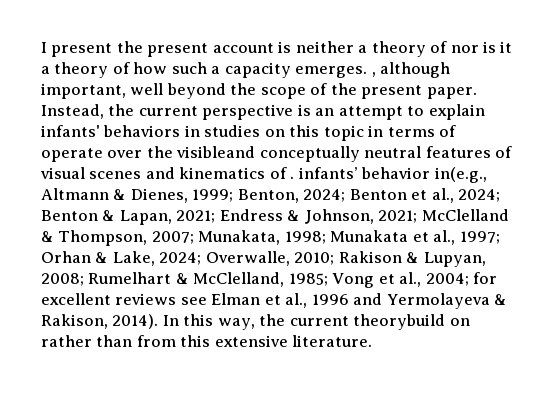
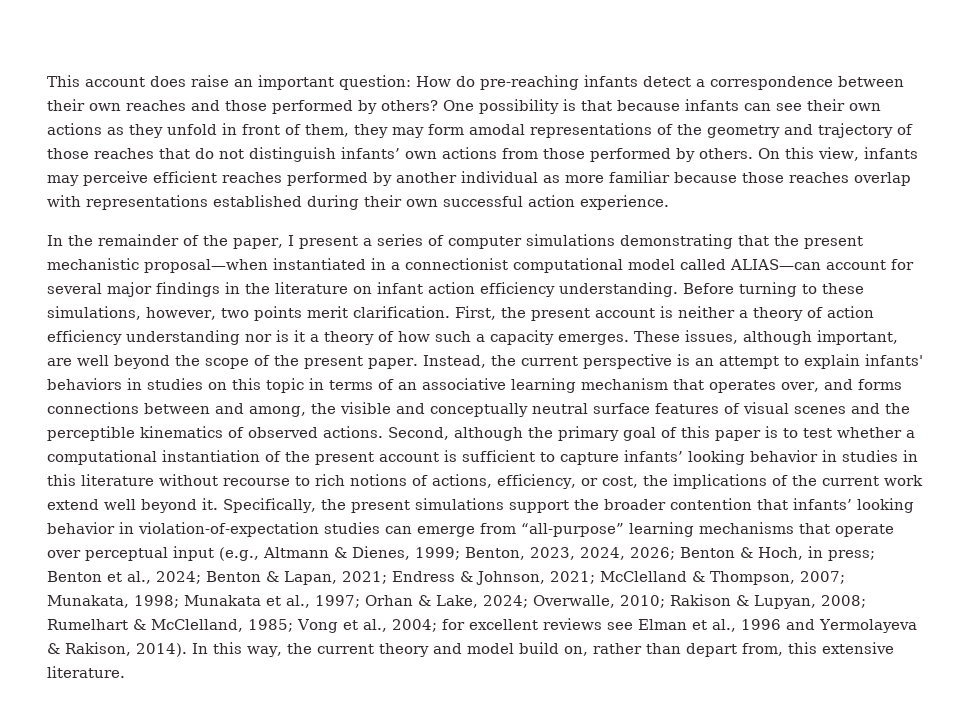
[41,42,113,57] I present -> [47,75,904,90] [47,99,881,114] [47,123,913,138] [47,147,918,162] [47,171,911,186] [47,195,669,210] [47,234,863,249] [47,258,914,273] [47,282,864,297] [47,306,496,321] This account does raise an important question: How do pre-reaching infants detect a correspondence between their own reaches and those performed by others? One possibility is that because infants can see their own actions as they unfold in front of them, they may form amodal representations of the geometry and trajectory of those reaches that do not distinguish infants’ own actions from those performed by others. On this view, infants may perceive efficient reaches performed by another individual as more familiar because those reaches overlap with representations established during their own successful action experience. // In the remainder of the paper, I present a series of computer simulations demonstrating that the present mechanistic proposal—when instantiated in a connectionist computational model called ALIAS—can account for several major findings in the literature on infant action efficiency understanding. Before turning to these simulations, however, two points merit clarification. First,
(448, 47) none -> [826,306,874,318] [47,330,240,345] action efficiency understanding
[371,72,376,77] , -> [634,330,738,344] These issues,
(126, 91) none -> [47,358,72,366] are
[41,146,256,162] operate over the visibleand -> [398,378,902,393] [47,402,425,417] an associative learning mechanism that operates over, and forms connections between and among, the visible and
(422, 152) none -> [593,403,650,414] surface
[179,167,487,183] kinematics of . infants’ behavior in(e.g., -> [885,403,910,414] [47,426,915,441] [47,450,918,465] [47,474,923,489] [47,498,914,513] [47,522,894,537] [47,546,259,561] the perceptible kinematics of observed actions. Second, although the primary goal of this paper is to test whether a computational instantiation of the present account is sufficient to capture infants’ looking behavior in studies in this literature without recourse to rich notions of actions, efficiency, or cost, the implications of the current work extend well beyond it. Specifically, the present simulations support the broader contention that infants’ looking behavior in violation-of-expectation studies can emerge from “all-purpose” learning mechanisms that operate over perceptual input (e.g.,
[303,189,346,202] 2024; -> [530,546,875,561] 2023, 2024, 2026; Benton & Hoch, in press;
[353,314,470,330] [41,335,176,347] theorybuild on rather than from -> [378,642,783,657] theory and model build on, rather than depart from,

